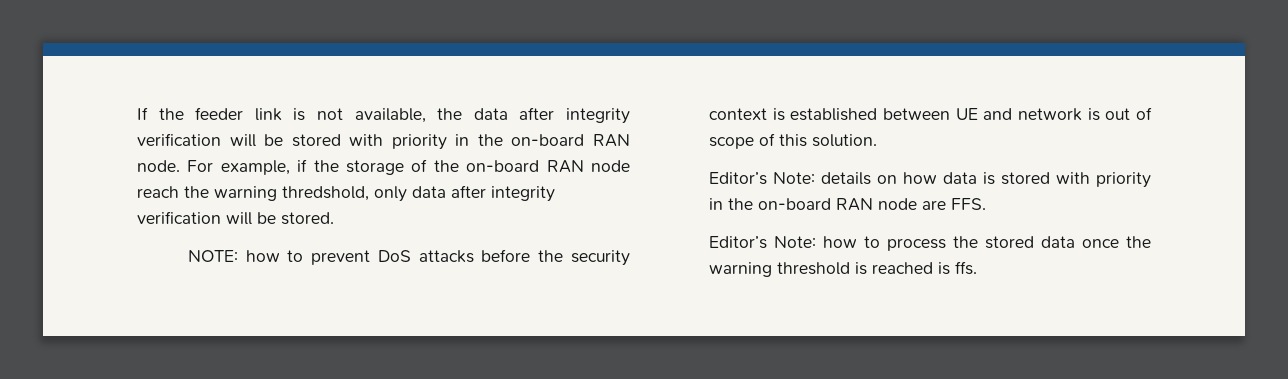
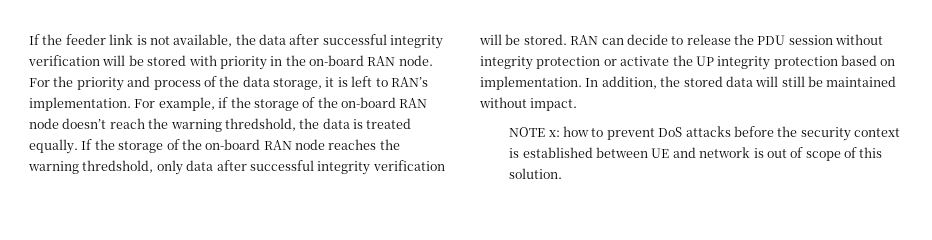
(555, 113) none -> [322,34,387,45] successful
(214, 166) none -> [53,76,428,91] [29,97,156,111] the priority and process of the data storage, it is left to RAN’s implementation. For
(630, 166) none -> [62,118,107,129] doesn’t
(369, 193) none -> [299,118,412,129] [29,139,400,154] [28,160,154,174] the data is treated equally. If the storage of the on-board RAN node reaches the warning thredshold,
(486, 191) none -> [249,160,314,171] successful
[187,250,238,262] // NOTE: -> [570,34,884,45] [480,55,896,70] [480,76,897,90] [479,97,578,111] [509,127,560,137] RAN can decide to release the PDU session without integrity protection or activate the UP integrity protection based on implementation. In addition, the stored data will still be maintained without impact. // NOTE x:
[708,172,1151,188] [708,198,986,211] [708,236,1151,251] [708,261,977,277] // Editor’s Note: details on how data is stored with priority in the on-board RAN node are FFS. // Editor’s Note: how to process the stored data once the warning threshold is reached is ffs. -> (563, 173) none

